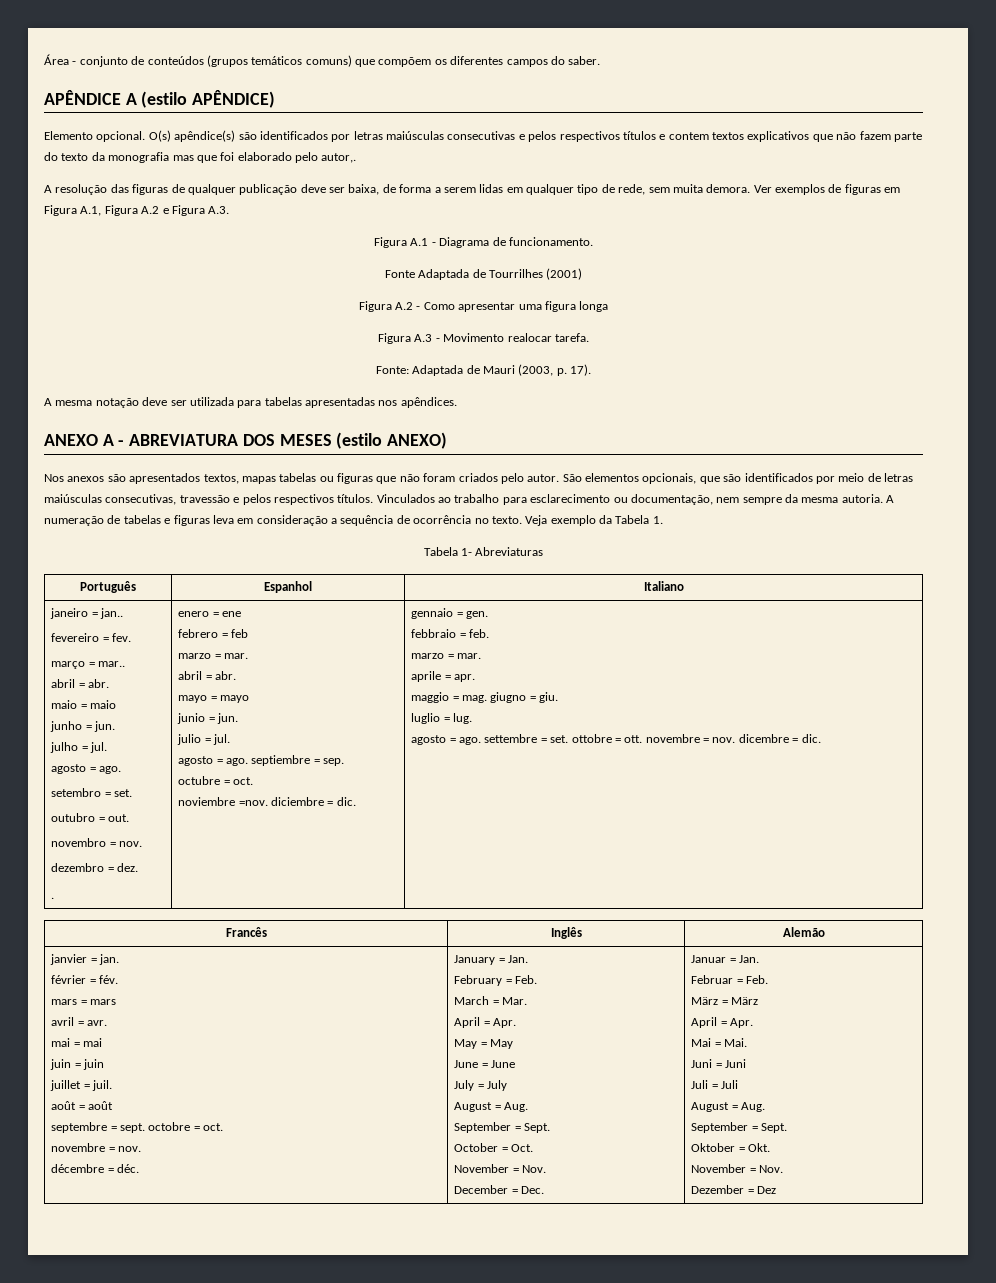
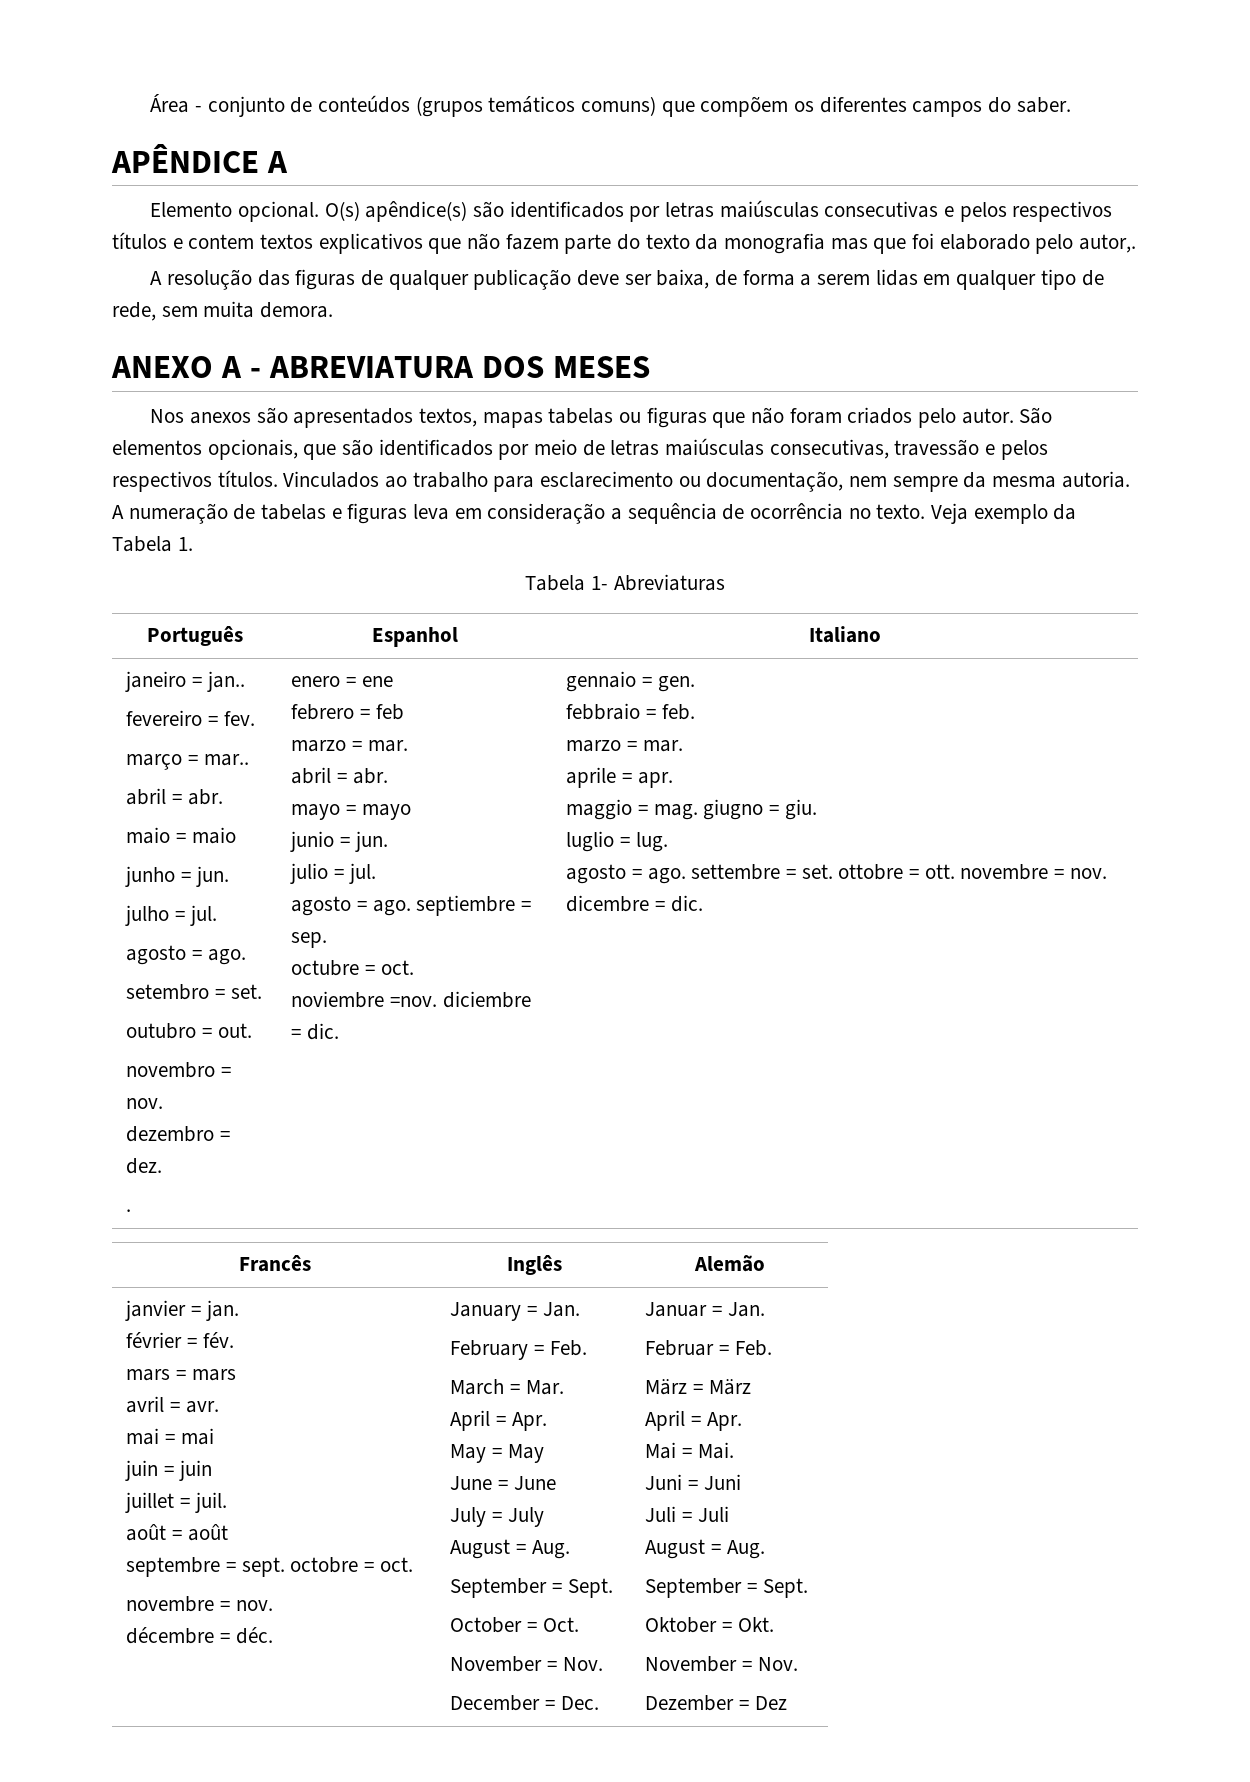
[141,90,276,108] (estilo APÊNDICE) -> (288, 162) none
[753,184,901,195] [44,205,230,216] [374,237,593,248] [384,268,583,280] [358,301,609,312] [378,333,589,344] [375,364,592,376] [44,397,457,408] Ver exemplos de figuras em Figura A.1, Figura A.2 e Figura A.3. // Figura A.1 - Diagrama de funcionamento. // Fonte Adaptada de Tourrilhes (2001) // Figura A.2 - Como apresentar uma figura longa // Figura A.3 - Movimento realocar tarefa. // Fonte: Adaptada de Mauri (2003, p. 17). // A mesma notação deve ser utilizada para tabelas apresentadas nos apêndices. -> (334, 310) none
[336,432,448,449] (estilo ANEXO) -> (650, 367) none

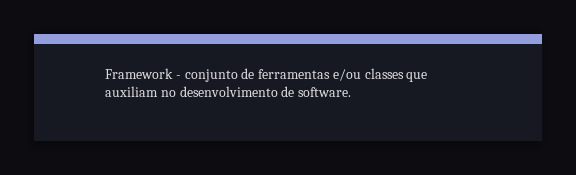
[150,94,190,113] Área -> [105,68,173,79] Framework
[318,95,1071,117] [111,144,288,173] [150,200,1113,222] [112,232,1137,254] [150,269,1104,290] [112,301,334,321] [111,356,650,378] [150,407,1053,428] [112,438,1048,460] [112,470,1130,492] [112,503,1077,524] [112,536,193,552] [525,574,725,591] [147,626,243,646] [372,627,458,647] [809,626,881,643] [125,671,245,692] [126,710,255,726] [126,754,249,770] [126,788,223,805] [126,827,236,844] [125,866,229,887] [125,905,217,926] [126,945,246,965] [126,984,262,1000] [126,1023,252,1039] [126,1062,231,1078] [126,1098,164,1109] [126,1126,230,1142] [126,1158,163,1174] [126,1209,132,1212] [291,676,393,687] [291,704,404,720] [291,740,408,752] [291,767,388,784] [291,804,411,820] [290,831,388,852] [290,863,376,884] [291,895,531,916] [291,932,328,948] [291,960,414,976] [291,991,531,1008] [291,1023,339,1040] [566,671,695,692] [566,703,695,720] [566,740,683,752] [566,767,673,788] [566,799,817,820] [566,831,668,852] [566,864,1107,884] [566,895,703,912] [238,1255,311,1272] [506,1255,562,1275] [693,1255,765,1272] [125,1300,239,1321] [126,1332,234,1348] [126,1369,236,1381] [126,1396,219,1413] [126,1428,214,1445] [125,1460,212,1481] [125,1492,227,1513] [126,1524,228,1541] [126,1557,413,1577] [126,1596,273,1612] [126,1627,273,1644] [450,1302,580,1321] [450,1340,587,1360] [450,1379,564,1395] [450,1410,547,1431] [450,1444,544,1463] [450,1476,556,1490] [450,1507,544,1527] [450,1539,570,1559] [450,1578,613,1598] [450,1617,579,1633] [450,1656,603,1672] [450,1695,599,1711] [645,1302,765,1317] [645,1340,772,1356] [645,1379,751,1395] [645,1410,742,1431] [645,1442,734,1459] [645,1474,741,1490] [645,1506,729,1522] [645,1539,765,1559] [645,1578,808,1598] [645,1617,774,1633] [645,1656,798,1672] [645,1695,787,1711] conteúdos (grupos temáticos comuns) que compõem os diferentes campos do saber. // APÊNDICE A // Elemento opcional. O(s) apêndice(s) são identificados por letras maiúsculas consecutivas e pelos respectivos títulos e contem textos explicativos que não fazem parte do texto da monografia mas que foi elaborado pelo autor,. // A resolução das figuras de qualquer publicação deve ser baixa, de forma a serem lidas em qualquer tipo de rede, sem muita demora. // ANEXO A - ABREVIATURA DOS MESES // Nos anexos são apresentados textos, mapas tabelas ou figuras que não foram criados pelo autor. São elementos opcionais, que são identificados por meio de letras maiúsculas consecutivas, travessão e pelos respectivos títulos. Vinculados ao trabalho para esclarecimento ou documentação, nem sempre da mesma autoria. A numeração de tabelas e figuras leva em consideração a sequência de ocorrência no texto. Veja exemplo da Tabela 1. // Tabela 1- Abreviaturas // Português | Espanhol | Italiano // janeiro = jan.. // fevereiro = fev. // março = mar.. // abril = abr. // maio = maio // junho = jun. // julho = jul. // agosto = ago. // setembro = set. // outubro = out. // novembro = nov. // dezembro = dez. // . | enero = ene // febrero = feb // marzo = mar. // abril = abr. // mayo = mayo // junio = jun. // julio = jul. // agosto = ago. septiembre = sep. // octubre = oct. // noviembre =nov. diciembre = dic. | gennaio = gen. // febbraio = feb. // marzo = mar. // aprile = apr. // maggio = mag. giugno = giu. // luglio = lug. // agosto = ago. settembre = set. ottobre = ott. novembre = nov. dicembre = dic. // Francês | Inglês | Alemão // janvier = jan. // février = fév. // mars = mars // avril = avr. // mai = mai // juin = juin // juillet = juil. // août = août // septembre = sept. octobre = oct. // novembre = nov. // décembre = déc. | January = Jan. // February = Feb. // March = Mar. // April = Apr. // May = May // June = June // July = July // August = Aug. // September = Sept. // October = Oct. // November = Nov. // December = Dec. | Januar = Jan. // Februar = Feb. // März = März // April = Apr. // Mai = Mai. // Juni = Juni // Juli = Juli // August = Aug. // September = Sept. // Oktober = Okt. // November = Nov. // Dezember = Dez -> [258,68,428,82] [105,86,352,97] ferramentas e/ou classes que auxiliam no desenvolvimento de software.

